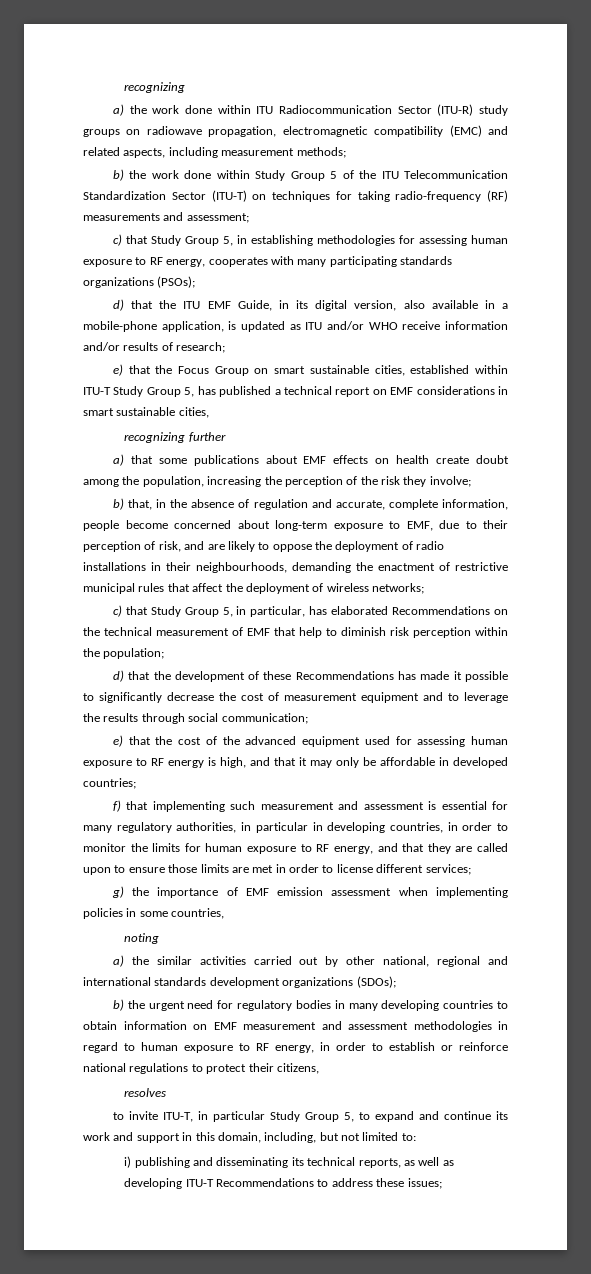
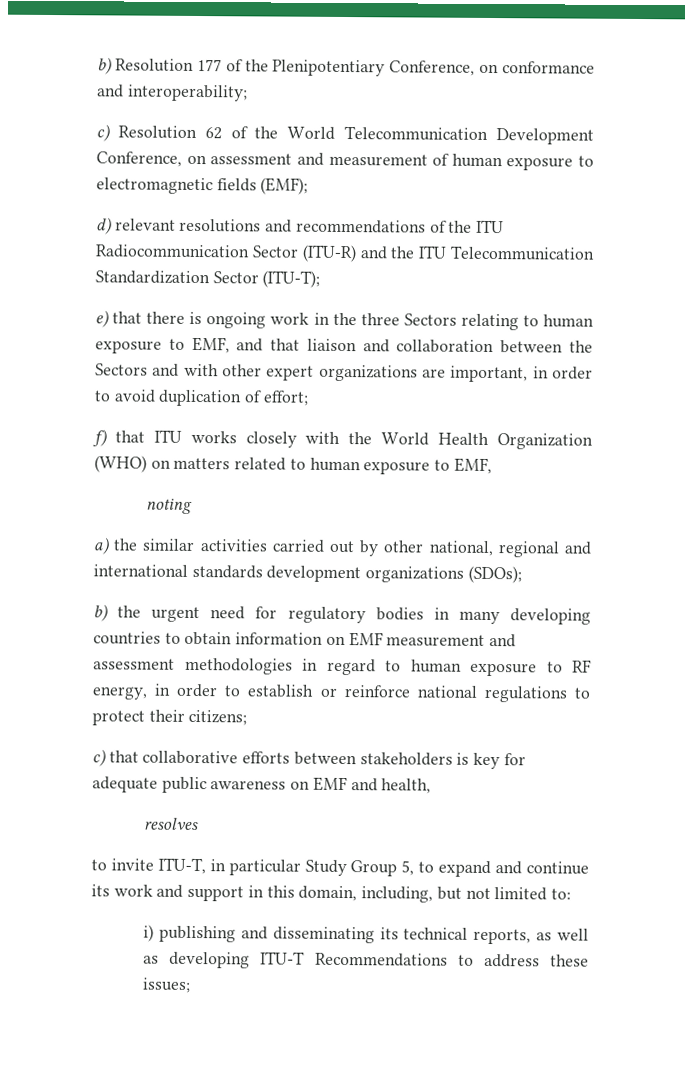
[124,82,186,93] [112,104,508,116] [83,125,508,137] [83,147,346,158] [112,169,354,181] recognizing // a) the work done within ITU Radiocommunication Sector (ITU-R) study groups on radiowave propagation, electromagnetic compatibility (EMC) and related aspects, including measurement methods; // b) the work done within Study Group 5 of -> [97,57,595,77] [97,84,248,102] [96,124,594,145] [96,151,594,171] [96,177,309,195] [96,217,505,235] [95,244,388,263] b) Resolution 177 of the Plenipotentiary Conference, on conformance and interoperability; // c) Resolution 62 of the World Telecommunication Development Conference, on assessment and measurement of human exposure to electromagnetic fields (EMF); // d) relevant resolutions and recommendations of the ITU Radiocommunication Sector (ITU-R) and
[211,190,508,202] [83,212,249,223] [112,234,508,246] [83,256,452,267] [83,276,196,288] [112,299,508,311] [83,321,509,332] [83,342,226,353] [112,364,508,376] [83,386,509,397] [83,407,209,418] [124,432,226,443] [112,454,509,466] [83,476,471,487] [112,498,508,510] [83,520,508,531] [83,541,445,552] [83,562,508,573] [83,583,424,594] [112,605,508,617] [83,627,508,638] [83,648,165,659] [112,670,509,682] [83,692,508,703] [83,713,308,724] [112,735,508,747] [83,757,508,768] [83,778,136,789] [112,800,508,812] [83,822,508,833] [83,843,509,854] [83,864,471,875] [111,886,508,898] [83,908,225,919] (ITU-T) on techniques for taking radio-frequency (RF) measurements and assessment; // c) that Study Group 5, in establishing methodologies for assessing human exposure to RF energy, cooperates with many participating standards organizations (PSOs); // d) that the ITU EMF Guide, in its digital version, also available in a mobile-phone application, is updated as ITU and/or WHO receive information and/or results of research; // e) that the Focus Group on smart sustainable cities, established within ITU-T Study Group 5, has published a technical report on EMF considerations in smart sustainable cities, // recognizing further // a) that some publications about EMF effects on health create doubt among the population, increasing the perception of the risk they involve; // b) that, in the absence of regulation and accurate, complete information, people become concerned about long-term exposure to EMF, due to their perception of risk, and are likely to oppose the deployment of radio installations in their neighbourhoods, demanding the enactment of restrictive municipal rules that affect the deployment of wireless networks; // c) that Study Group 5, in particular, has elaborated Recommendations on the technical measurement of EMF that help to diminish risk perception within the population; // d) that the development of these Recommendations has made it possible to significantly decrease the cost of measurement equipment and to leverage the results through social communication; // e) that the cost of the advanced equipment used for assessing human exposure to RF energy is high, and that it may only be affordable in developed countries; // f) that implementing such measurement and assessment is essential for many regulatory authorities, in particular in developing countries, in order to monitor the limits for human exposure to RF energy, and that they are called upon to ensure those limits are met in order to license different services; // g) the importance of EMF emission assessment when implementing policies in some countries, -> [262,270,321,288] [95,310,594,331] [95,336,593,354] [95,363,593,383] [94,389,309,407] [92,429,594,450] [94,455,492,475] (ITU-T); // e) that there is ongoing work in the three Sectors relating to human exposure to EMF, and that liaison and collaboration between the Sectors and with other expert organizations are important, in order to avoid duplication of effort; // f) that ITU works closely with the World Health Organization (WHO) on matters related to human exposure to EMF,
[276,1063,319,1074] citizens, -> [188,709,248,726] [92,749,526,770] [92,776,432,794] citizens; // c) that collaborative efforts between stakeholders is key for adequate public awareness on EMF and health,

